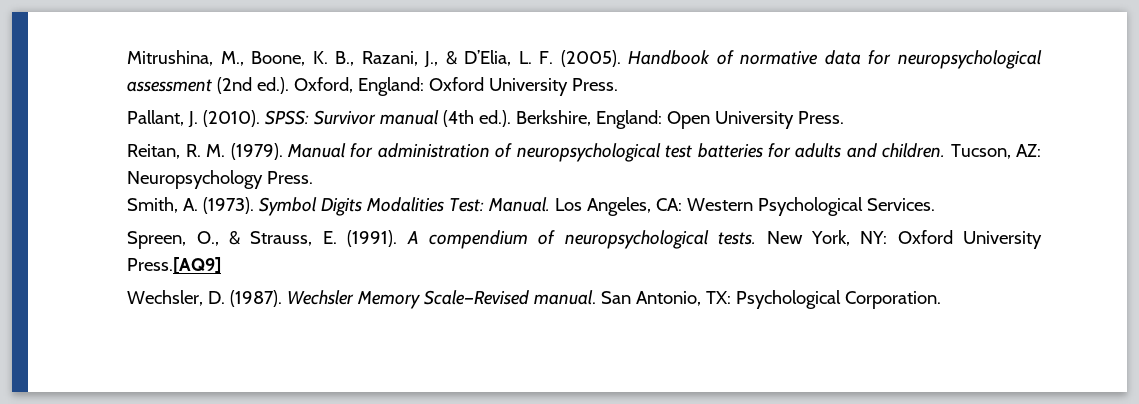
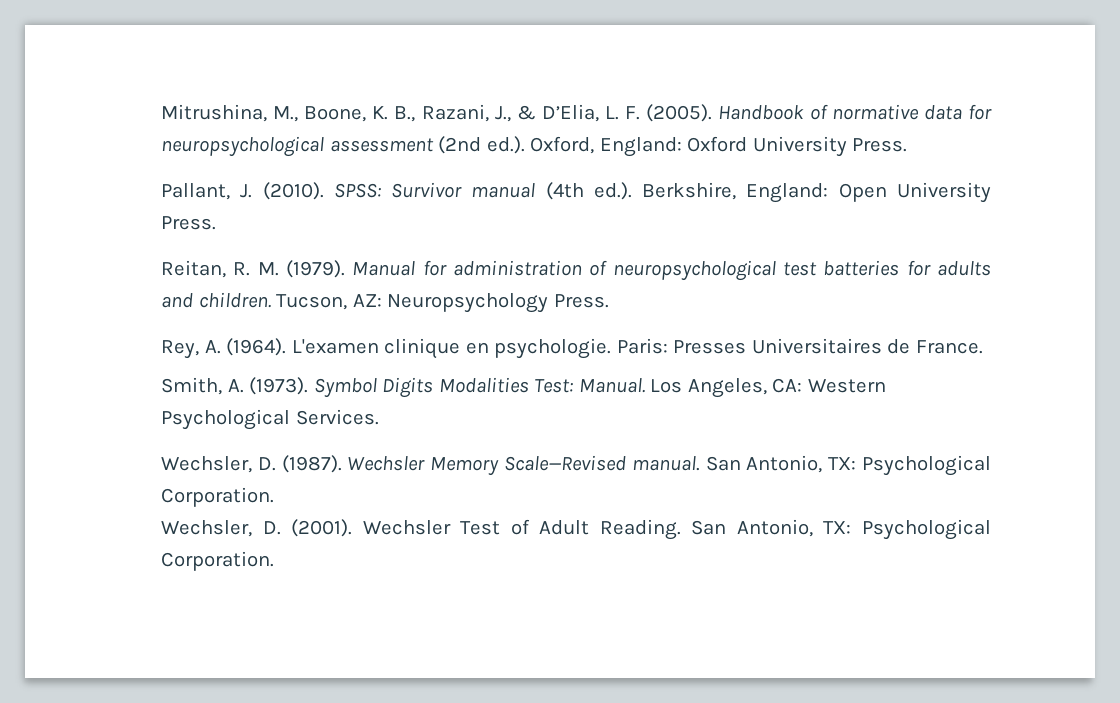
(314, 177) none -> [160,338,983,359] // Rey, A. (1964). L'examen clinique en psychologie. Paris: Presses Universitaires de France.
[127,230,1043,249] [127,257,222,274] // Spreen, O., & Strauss, E. (1991). A compendium of neuropsychological tests. New York, NY: Oxford University Press.[AQ9] -> (379, 417) none
(942, 300) none -> [160,519,991,540] [160,551,274,571] // Wechsler, D. (2001). Wechsler Test of Adult Reading. San Antonio, TX: Psychological Corporation.

